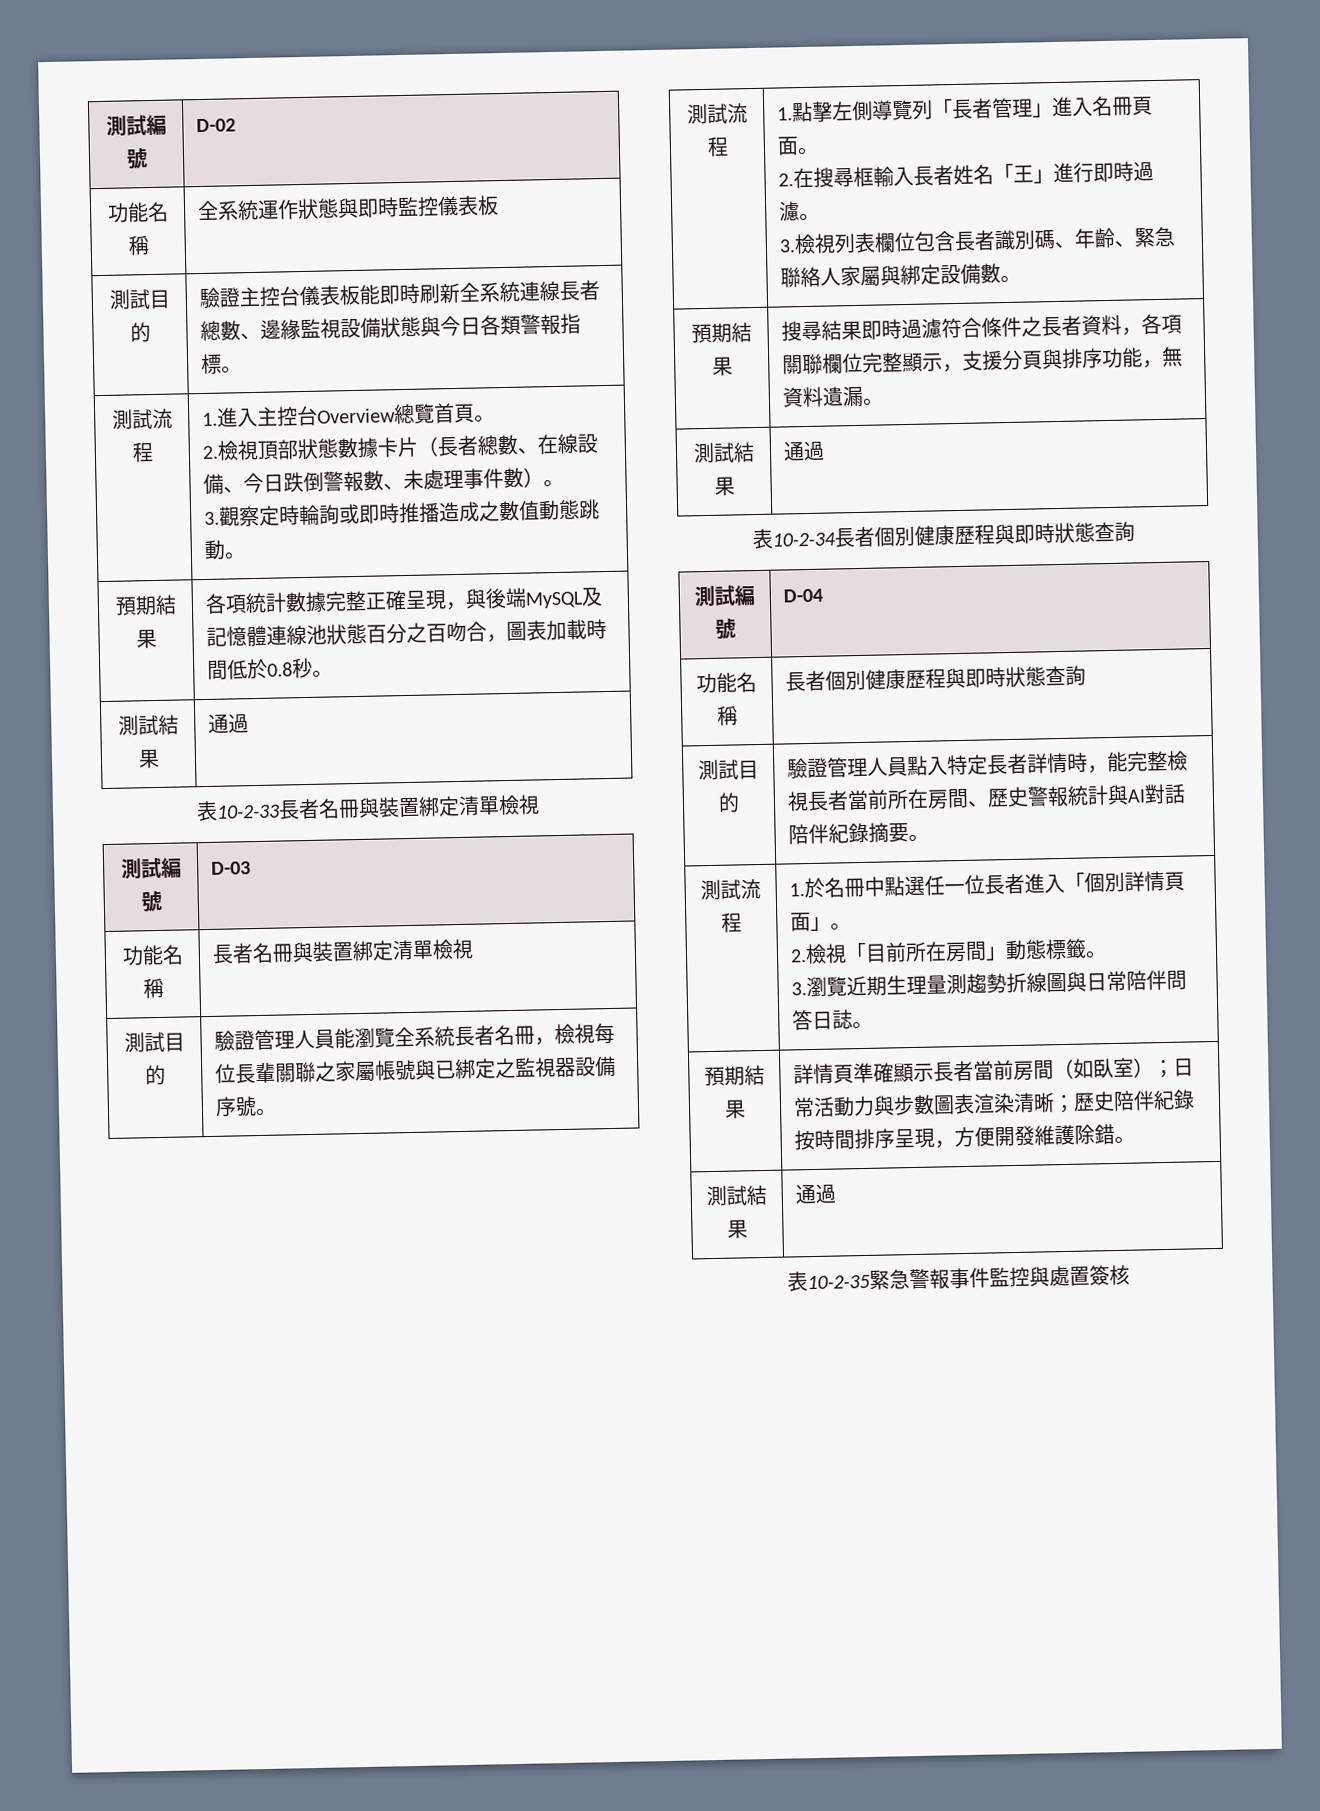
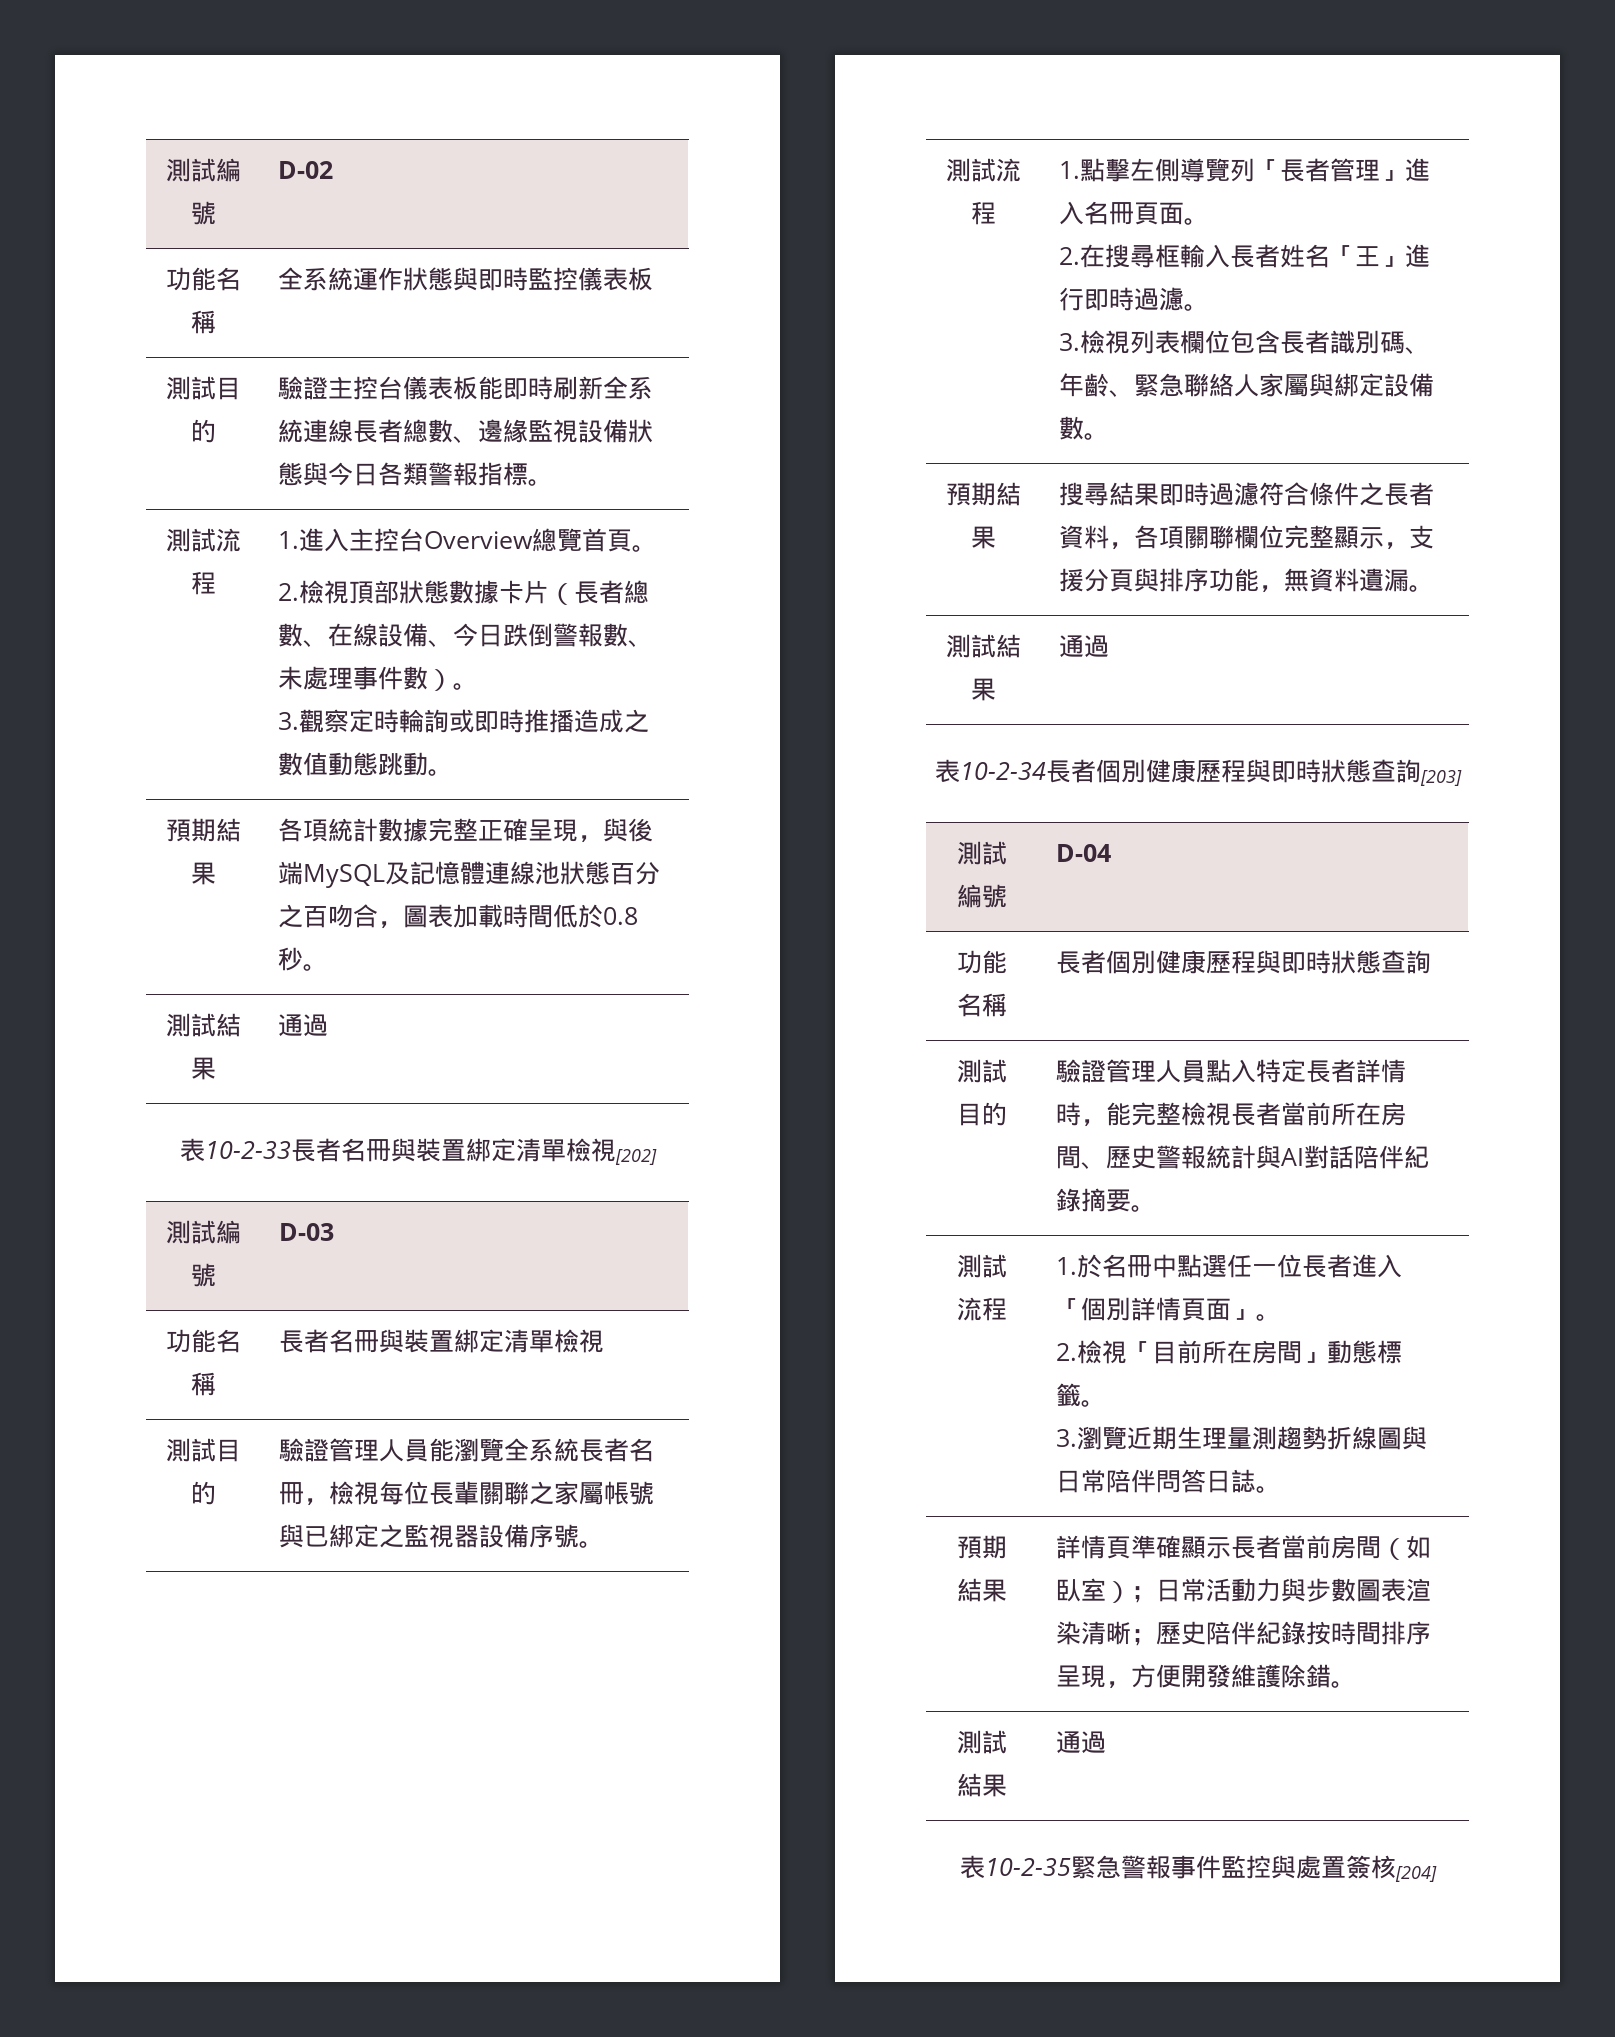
(540, 804) none -> [614,1149,657,1165] [202]
(1135, 531) none -> [1419,770,1462,786] [203]
(1130, 1275) none -> [1394,1866,1437,1882] [204]

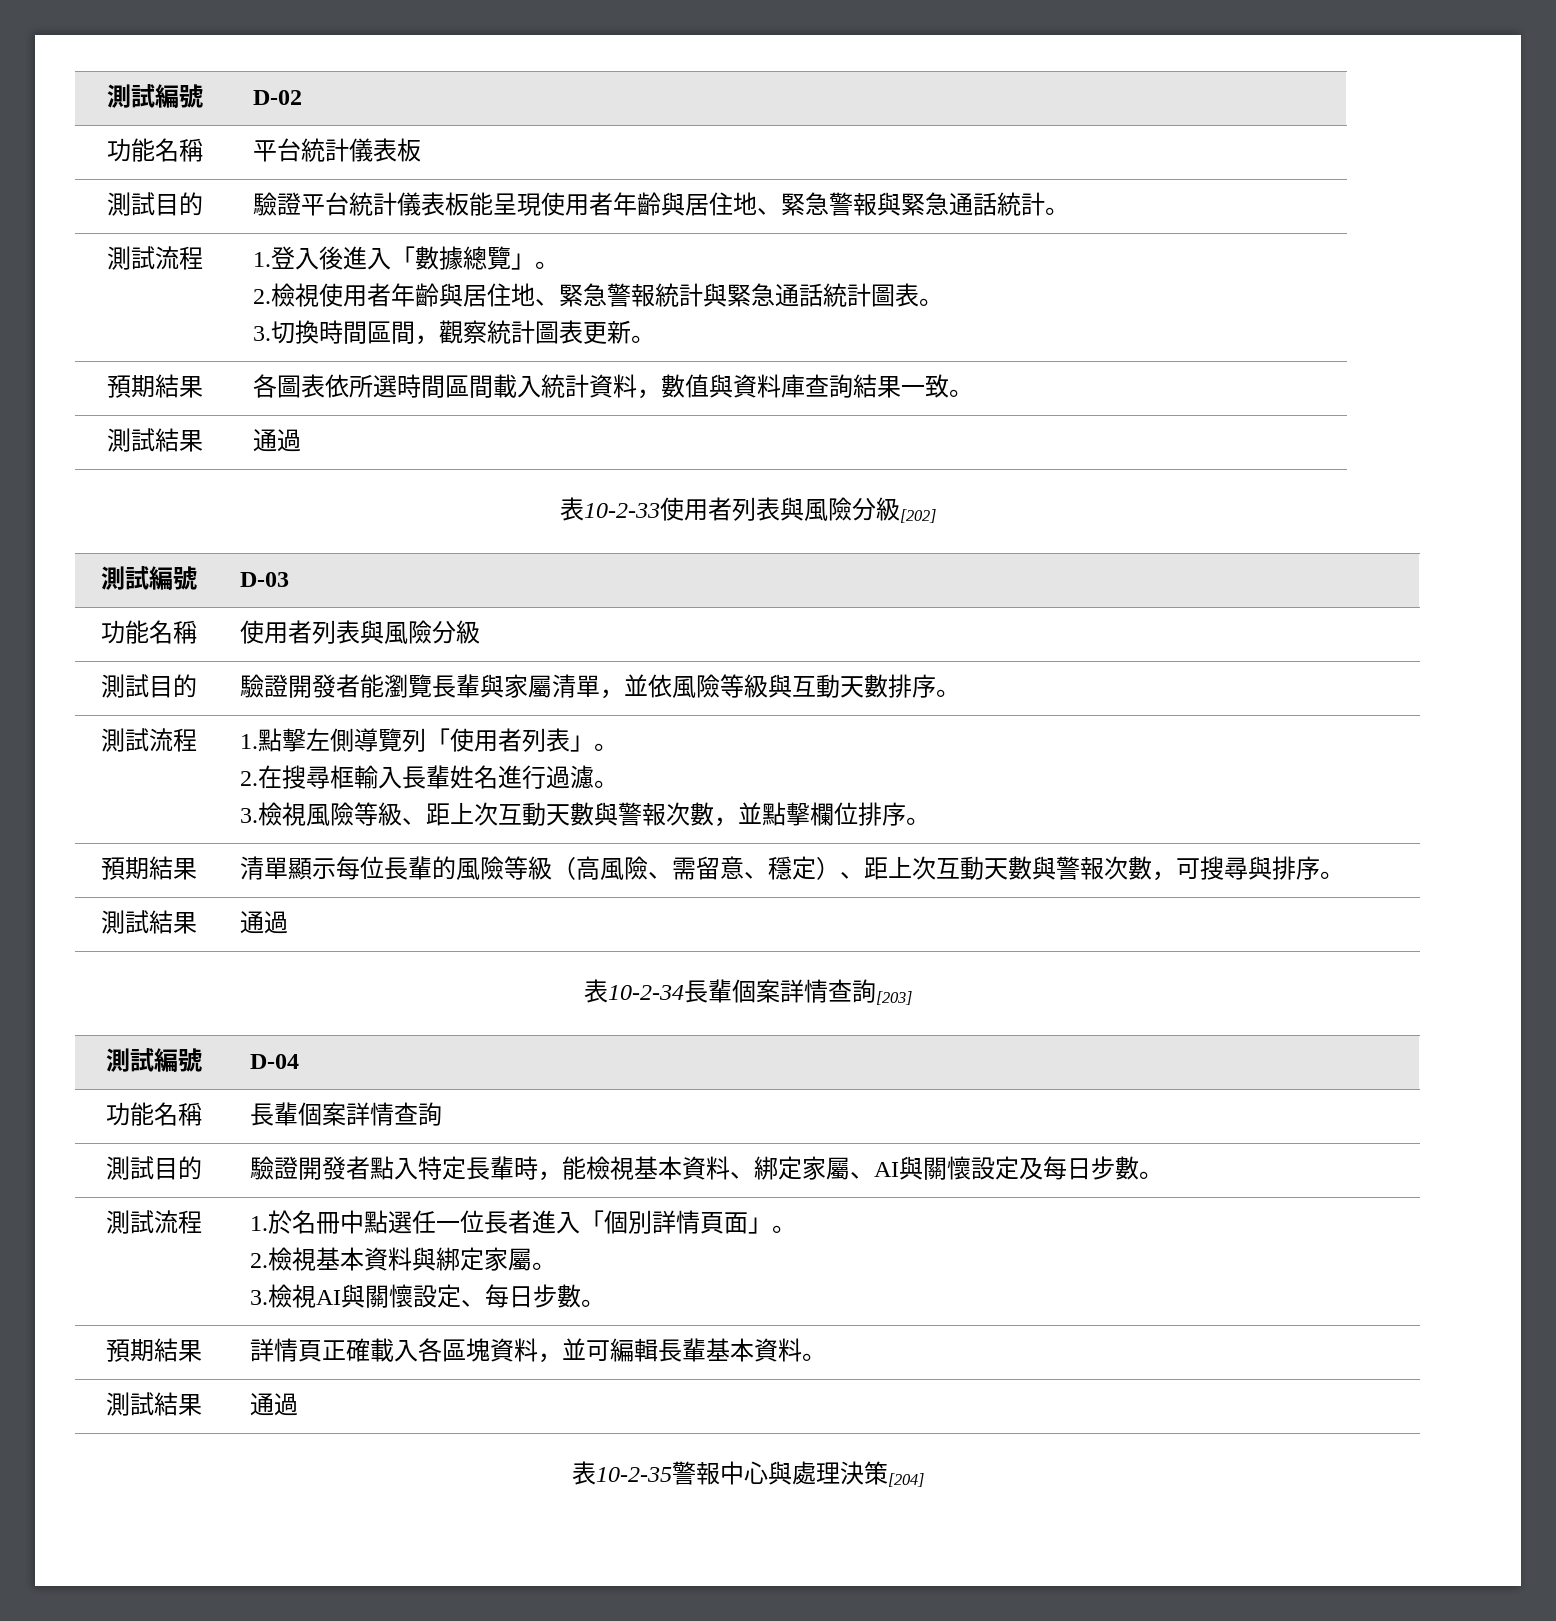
[277,267,578,291] 全系統運作狀態與即時監控 -> [252,138,349,162] 平台統計
[327,376,653,400] [277,419,653,443] [277,462,553,486] [165,528,241,552] [190,571,216,595] [277,528,657,552] [277,580,649,605] [277,623,653,647] [277,666,478,691] [277,709,649,733] [277,752,453,776] [165,818,241,842] [190,862,216,885] [277,818,653,843] [277,861,660,888] [277,904,638,929] [277,947,303,971] 主控台儀表板能即時刷新全系統連線長者總數、邊緣監視設備狀態與今日各類警報指標。 // 測試流程 | 1.進入主控台Overview總覽首頁。 // 2.檢視頂部狀態數據卡片（長者總數、在線設備、今日跌倒警報數、未處理事件數）。 // 3.觀察定時輪詢或即時推播造成之數值動態跳動。 // 預期結果 | 各項統計數據完整正確呈現，與後端MySQL及記憶體連線池狀態百分之百吻合，圖表加載時間低於0.8秒 -> [300,192,1069,216] [107,246,203,270] [252,246,559,270] [252,283,943,307] [252,320,655,345] [107,374,203,398] [252,374,949,399] 平台統計儀表板能呈現使用者年齡與居住地、緊急警報與緊急通話統計。 // 測試流程 | 1.登入後進入「數據總覽」。 // 2.檢視使用者年齡與居住地、緊急警報統計與緊急通話統計圖表。 // 3.切換時間區間，觀察統計圖表更新。 // 預期結果 | 各圖表依所選時間區間載入統計資料，數值與資料庫查詢結果一致
[290,1138,616,1162] 長者名冊與裝置綁定清單檢視 -> [659,497,900,521] 使用者列表與風險分級
[278,1329,604,1353] [166,1438,241,1462] [191,1481,216,1505] [278,1438,654,1462] [278,1481,654,1506] [278,1524,579,1548] 長者名冊與裝置綁定清單檢視 // 測試目的 | 驗證管理人員能瀏覽全系統長者名冊，檢視每位長輩關聯之家屬帳號與已綁定之監視器設備序號 -> [239,620,480,644] [100,674,197,698] [239,674,936,699] 使用者列表與風險分級 // 測試目的 | 驗證開發者能瀏覽長輩與家屬清單，並依風險等級與互動天數排序
[1279,158,1430,182] [1058,201,1184,225] 長者管理」進入名冊頁面 -> [449,728,594,752] 使用者列表」
[1254,244,1430,268] [1058,287,1134,311] 者姓名「王」進行即時 -> [425,765,546,789] 輩姓名進行
[1129,330,1430,354] [1058,373,1434,397] [1058,416,1109,440] [946,482,1021,506] [971,526,996,549] [1058,482,1434,506] [1058,525,1434,550] [1058,568,1409,593] 列表欄位包含長者識別碼、年齡、緊急聯絡人家屬與綁定設備數。 // 預期結果 | 搜尋結果即時過濾符合條件之長者資料，各項關聯欄位完整顯示，支援分頁與排序功能，無資料遺漏 -> [305,802,930,827] [100,856,197,880] [239,856,1320,881] 風險等級、距上次互動天數與警報次數，並點擊欄位排序。 // 預期結果 | 清單顯示每位長輩的風險等級（高風險、需留意、穩定）、距上次互動天數與警報次數，可搜尋與排序
[1070,759,1371,783] 者個別健康歷程與即時狀態 -> [707,979,828,1003] 輩個案詳情
[1080,950,1381,974] 者個別健康歷程與即時狀態 -> [273,1102,394,1126] 輩個案詳情
[1105,1059,1206,1083] 管理人員 -> [297,1156,370,1180] 開發者
[1330,1059,1406,1083] [1055,1102,1406,1127] [1055,1145,1429,1169] [1055,1188,1131,1212] 者詳情時，能完整檢視長者當前所在房間、歷史警報統計與AI對話陪伴紀錄摘要 -> [489,1156,1139,1181] 輩時，能檢視基本資料、綁定家屬、AI與關懷設定及每日步數
[1126,1340,1402,1364] [1055,1383,1106,1407] [1055,1426,1427,1450] [1055,1469,1281,1493] [957,1535,1007,1559] [957,1578,1007,1602] [1055,1535,1431,1560] [1055,1578,1431,1603] [1055,1621,1431,1646] [1055,1664,1331,1689] 「目前所在房間」動態標籤。 // 3.瀏覽近期生理量測趨勢折線圖與日常陪伴問答日誌。 // 預期結果 | 詳情頁準確顯示長者當前房間（如臥室）；日常活動力與步數圖表渲染清晰；歷史陪伴紀錄按時間排序呈現，方便開發維護除錯 -> [315,1247,556,1271] [249,1284,605,1308] [105,1338,202,1362] [249,1338,802,1363] 基本資料與綁定家屬。 // 3.檢視AI與關懷設定、每日步數。 // 預期結果 | 詳情頁正確載入各區塊資料，並可編輯長輩基本資料
[1070,1855,1396,1879] 緊急警報事件監控與處置簽核 -> [671,1461,888,1485] 警報中心與處理決策

